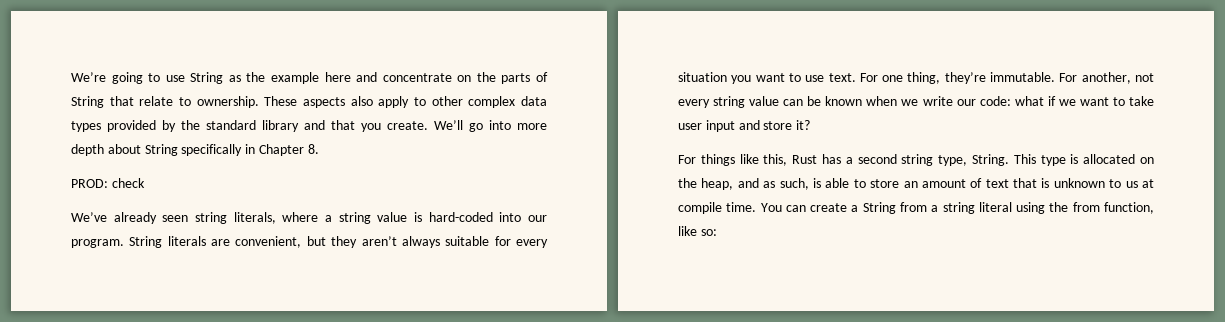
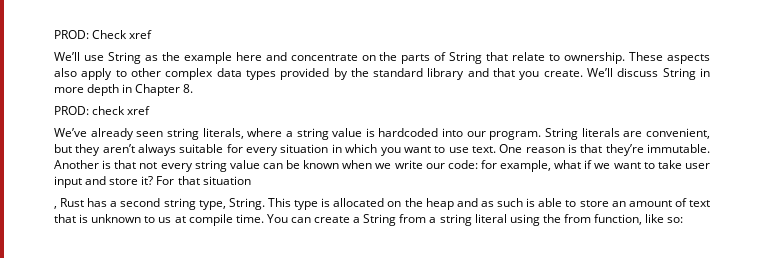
[71,72,161,84] We’re going to -> [54,30,153,39] [54,52,80,61] PROD: Check xref // We’ll
[469,120,547,132] [71,144,243,156] go into more depth about String specifically -> [617,68,710,80] [54,84,120,96] discuss String in more depth
(145, 183) none -> [127,106,151,115] xref
[428,212,493,222] hard-coded -> [378,128,439,137] hardcoded
(727, 77) none -> [331,144,378,153] in which
[859,72,1131,84] For one thing, they’re immutable. For another, -> [499,144,711,156] [54,160,137,169] One reason is that they’re immutable. Another is that
(1011, 101) none -> [480,160,552,172] for example,
[678,154,788,166] // For things like this, -> [156,176,251,185] [54,206,57,209] For that situation // ,
[701,178,734,190] heap, -> [425,198,454,210] heap
[779,178,809,190] such, -> [497,198,524,207] such

